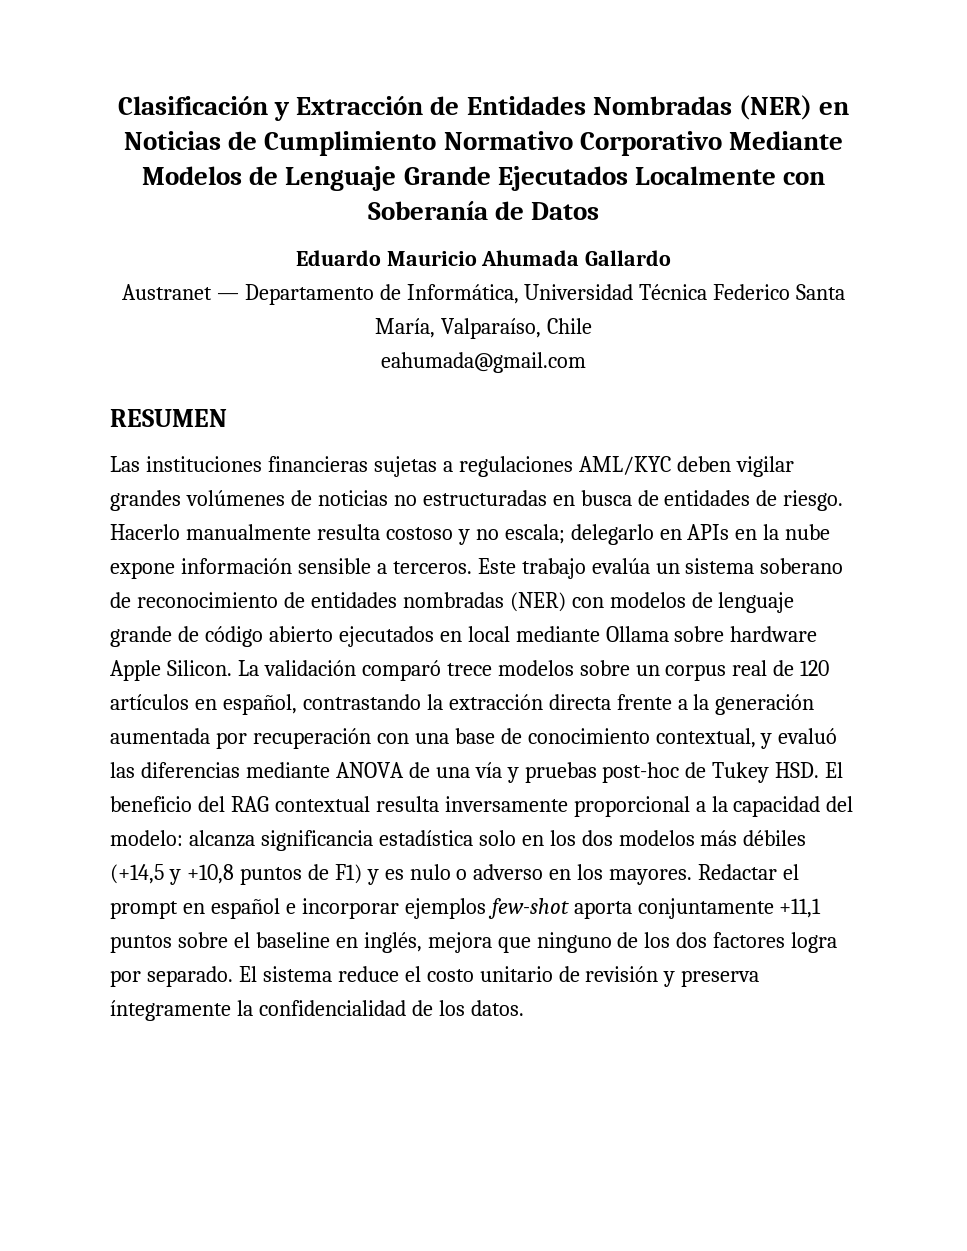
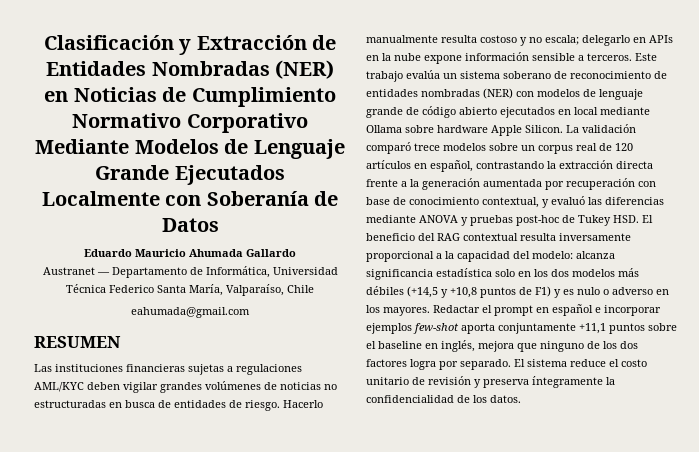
[414,733,449,744] una -> (656, 184) none
[408,762,502,778] de una vía -> (458, 219) none

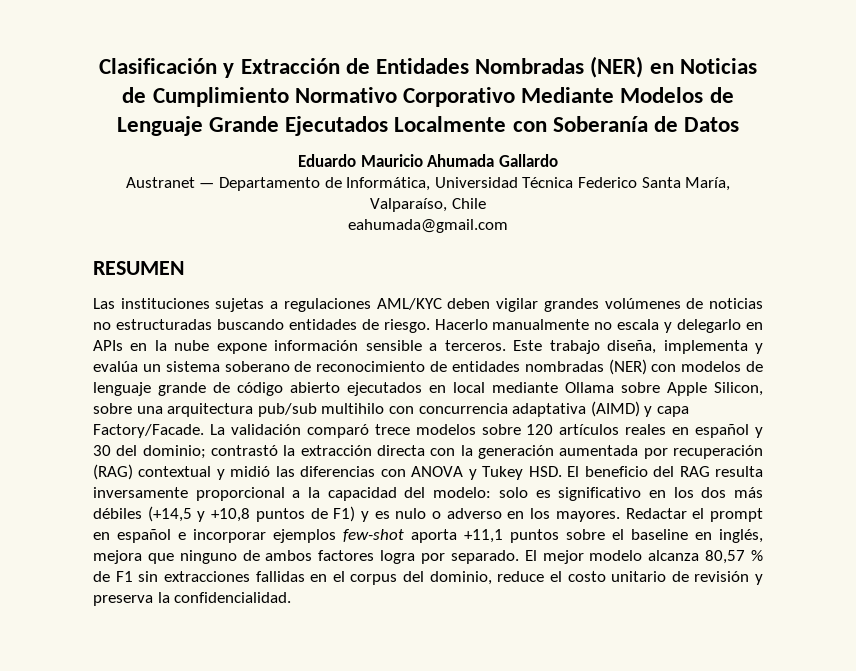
[126,364,185,372] financieras -> (210, 303) none
[109,400,171,408] en busca de -> [216,319,284,330] buscando
[441,35,579,46] resulta costoso y no escala; -> [594,319,673,333] no escala y
(403, 76) none -> [607,340,763,354] diseña, implementa y
[437,125,563,136] hardware Apple Silicon. -> [667,382,763,396] [93,401,689,417] [93,424,204,438] Apple Silicon, sobre una arquitectura pub/sub multihilo con concurrencia adaptativa (AIMD) y capa Factory/Facade.
[521,143,633,154] [366,160,544,172] un corpus real de 120 artículos en español, contrastando -> [526,424,763,438] [93,445,278,459] 120 artículos reales en español y 30 del dominio; contrastó
[366,179,407,187] frente a -> [430,448,456,456] con
[638,181,656,187] [366,196,585,208] con base de conocimiento contextual, y evaluó -> [93,464,271,480] (RAG) contextual y midió
[366,215,416,223] mediante -> [380,469,406,477] con
[470,215,575,226] pruebas post-hoc de -> (477, 474) none
[463,233,518,241] contextual -> (710, 471) none
[576,251,615,259] [366,268,515,280] alcanza significancia estadística solo -> [498,487,642,501] solo es significativo
[572,269,615,277] modelos -> (727, 492) none
[498,323,576,334] conjuntamente -> (457, 536) none
[603,341,638,349] los dos -> [265,550,313,561] ambos
[527,359,567,367] sistema -> [542,550,763,564] [93,571,492,585] mejor modelo alcanza 80,57 % de F1 sin extracciones fallidas en el corpus del dominio,
[532,376,615,388] [366,395,521,403] íntegramente la confidencialidad de los datos. -> [157,592,292,603] la confidencialidad.

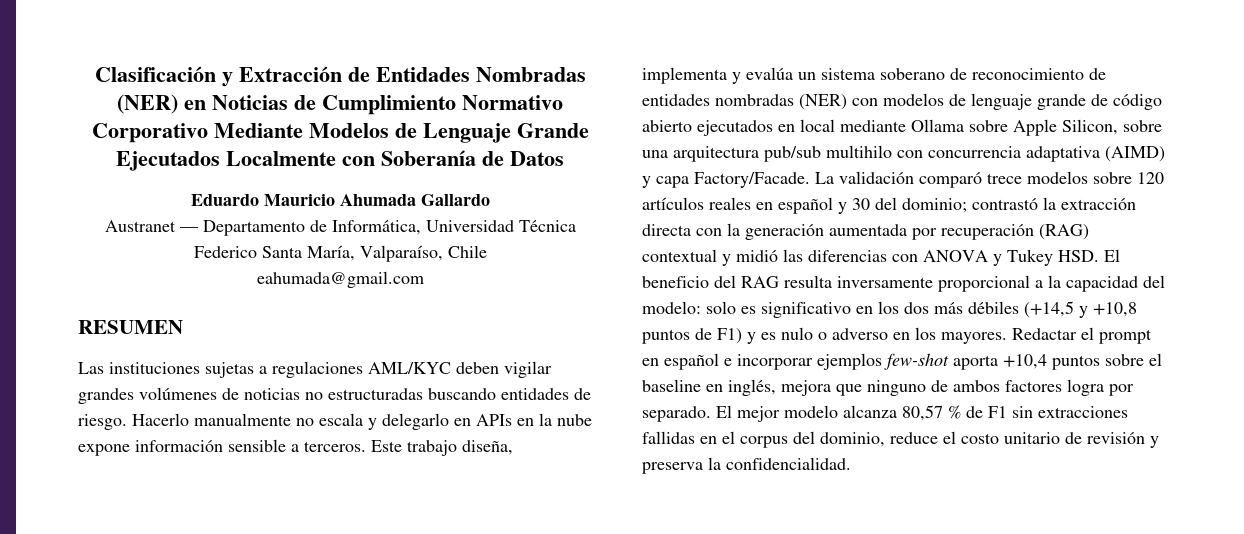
[464,529,503,543] +11,1 -> [1003,354,1047,369] +10,4

